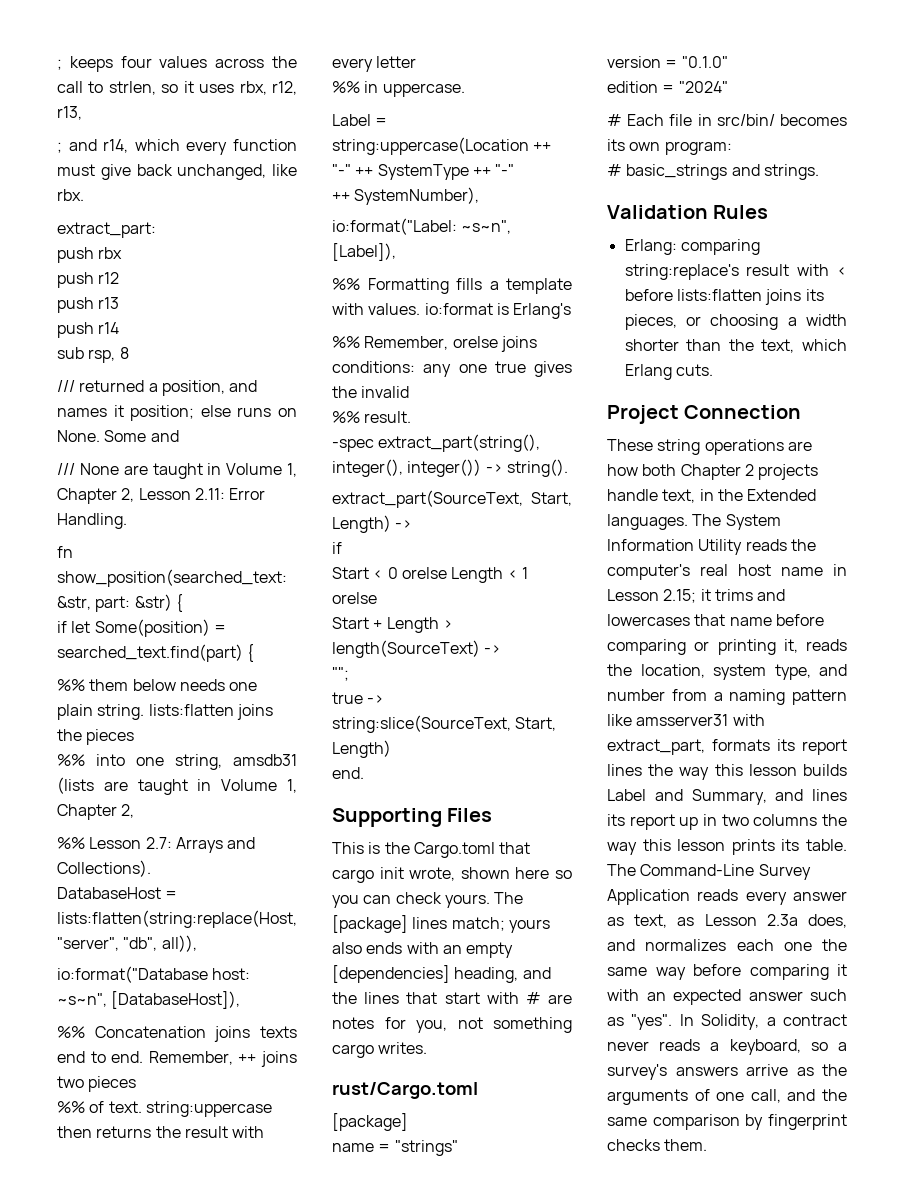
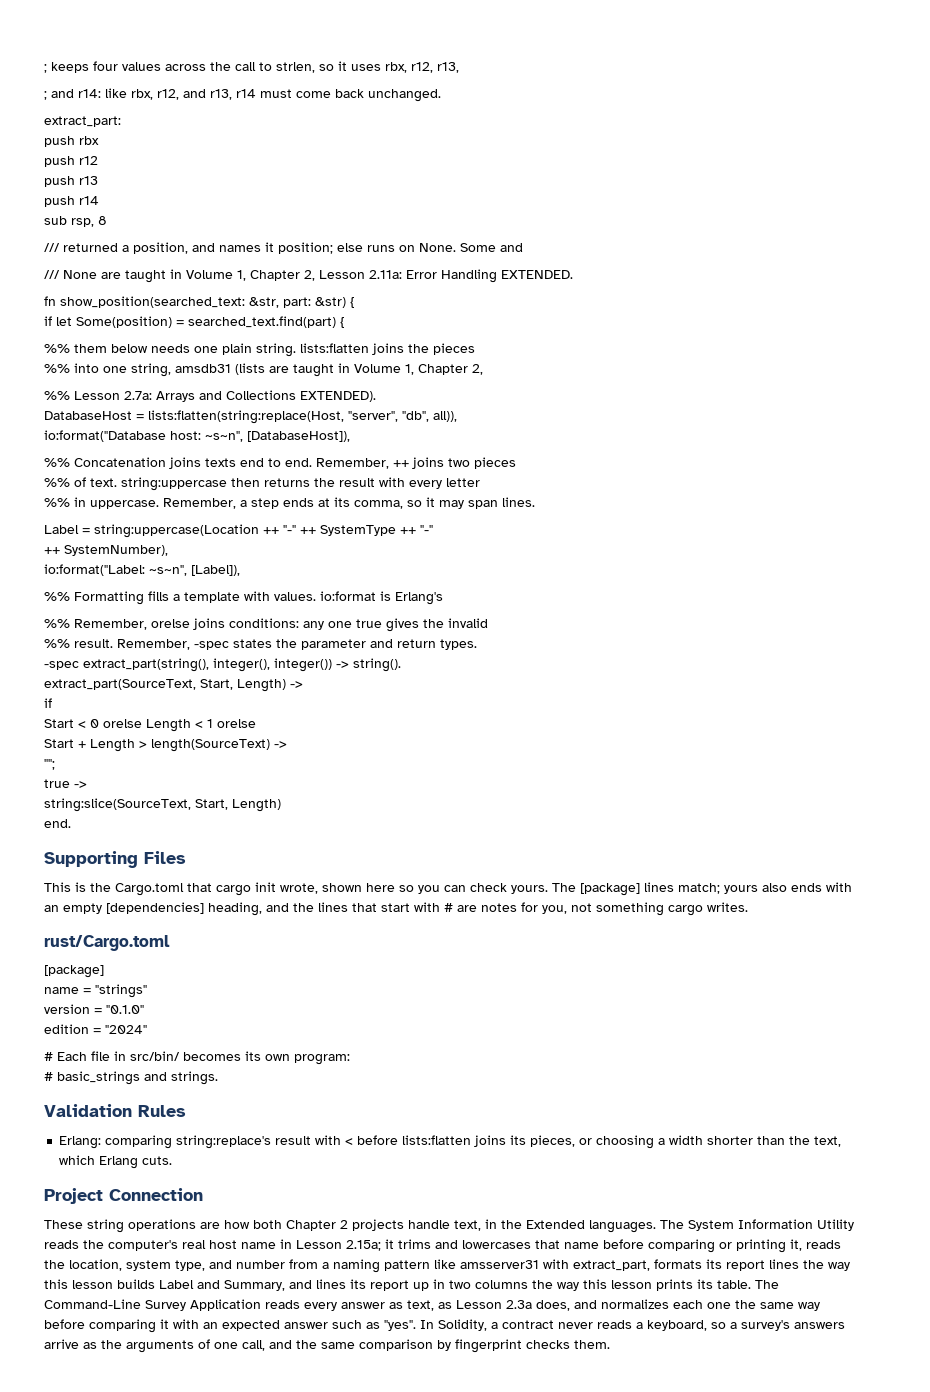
[103,139,297,155] [57,164,297,180] [57,189,84,201] r14, which every function must give back unchanged, like rbx. -> [78,88,441,102] r14: like rbx, r12, and r13, r14 must come back unchanged.
[194,488,266,500] [57,513,127,529] 2.11: Error Handling. -> [369,269,573,283] 2.11a: Error Handling EXTENDED.
[145,837,172,849] 2.7: -> [124,391,152,400] 2.7a:
[57,860,151,877] Collections). -> [226,390,376,402] Collections EXTENDED).
(465, 90) none -> [163,497,535,509] Remember, a step ends at its comma, so it may span lines.
(412, 417) none -> [117,639,477,650] Remember, -spec states the parameter and return types.
[663,589,697,603] 2.15; -> [346,1240,381,1251] 2.15a;

